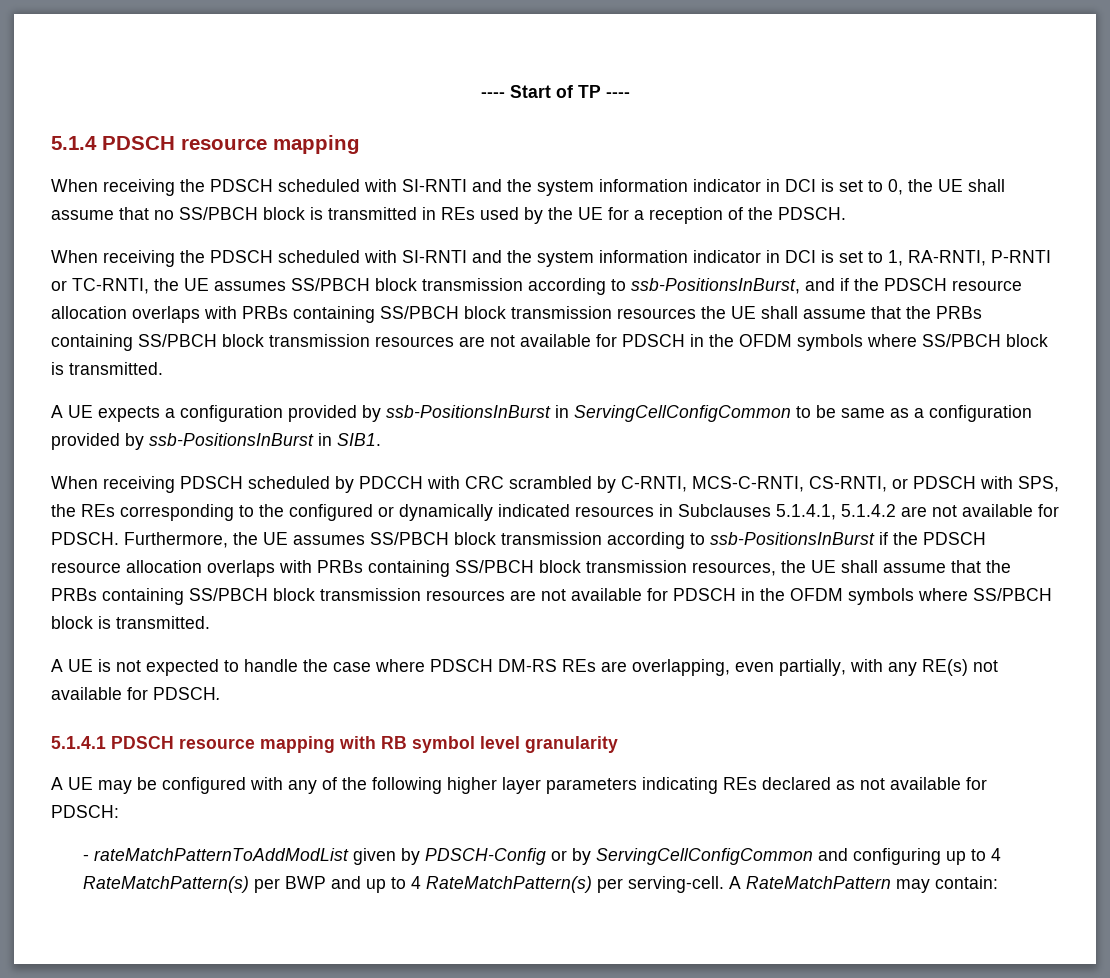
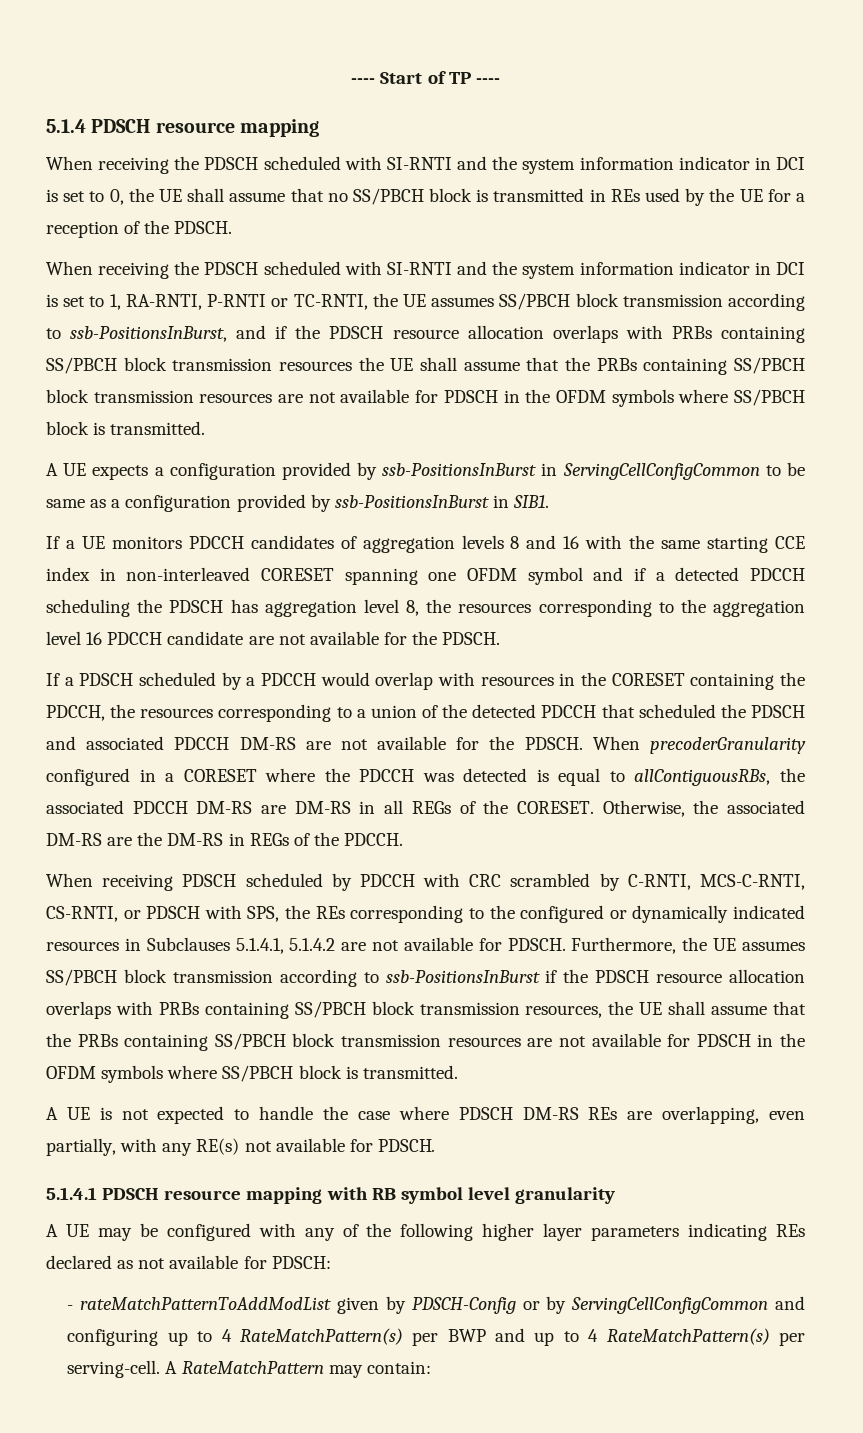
(381, 439) none -> [46,535,805,553] [46,567,805,585] [46,599,805,617] [46,631,501,645] [46,672,805,690] [46,704,805,722] [46,736,806,754] [46,768,806,786] [46,800,805,817] [46,832,404,846] // If a UE monitors PDCCH candidates of aggregation levels 8 and 16 with the same starting CCE index in non-interleaved CORESET spanning one OFDM symbol and if a detected PDCCH scheduling the PDSCH has aggregation level 8, the resources corresponding to the aggregation level 16 PDCCH candidate are not available for the PDSCH. // If a PDSCH scheduled by a PDCCH would overlap with resources in the CORESET containing the PDCCH, the resources corresponding to a union of the detected PDCCH that scheduled the PDSCH and associated PDCCH DM-RS are not available for the PDSCH. When precoderGranularity configured in a CORESET where the PDCCH was detected is equal to allContiguousRBs, the associated PDCCH DM-RS are DM-RS in all REGs of the CORESET. Otherwise, the associated DM-RS are the DM-RS in REGs of the PDCCH.

